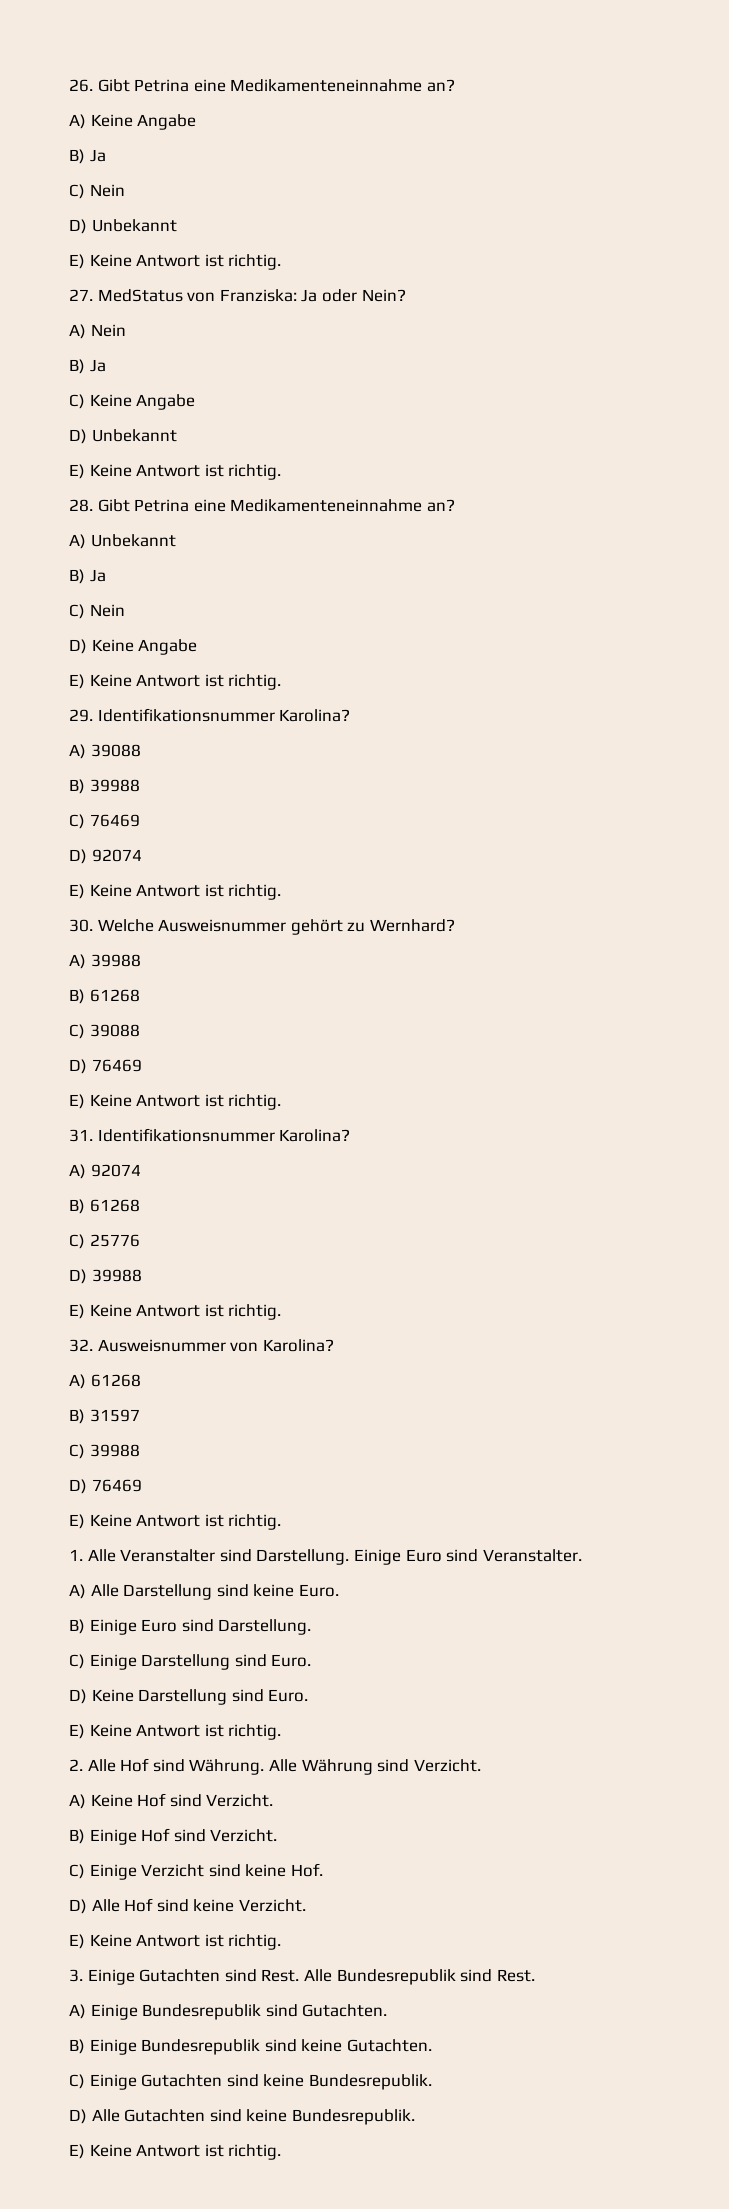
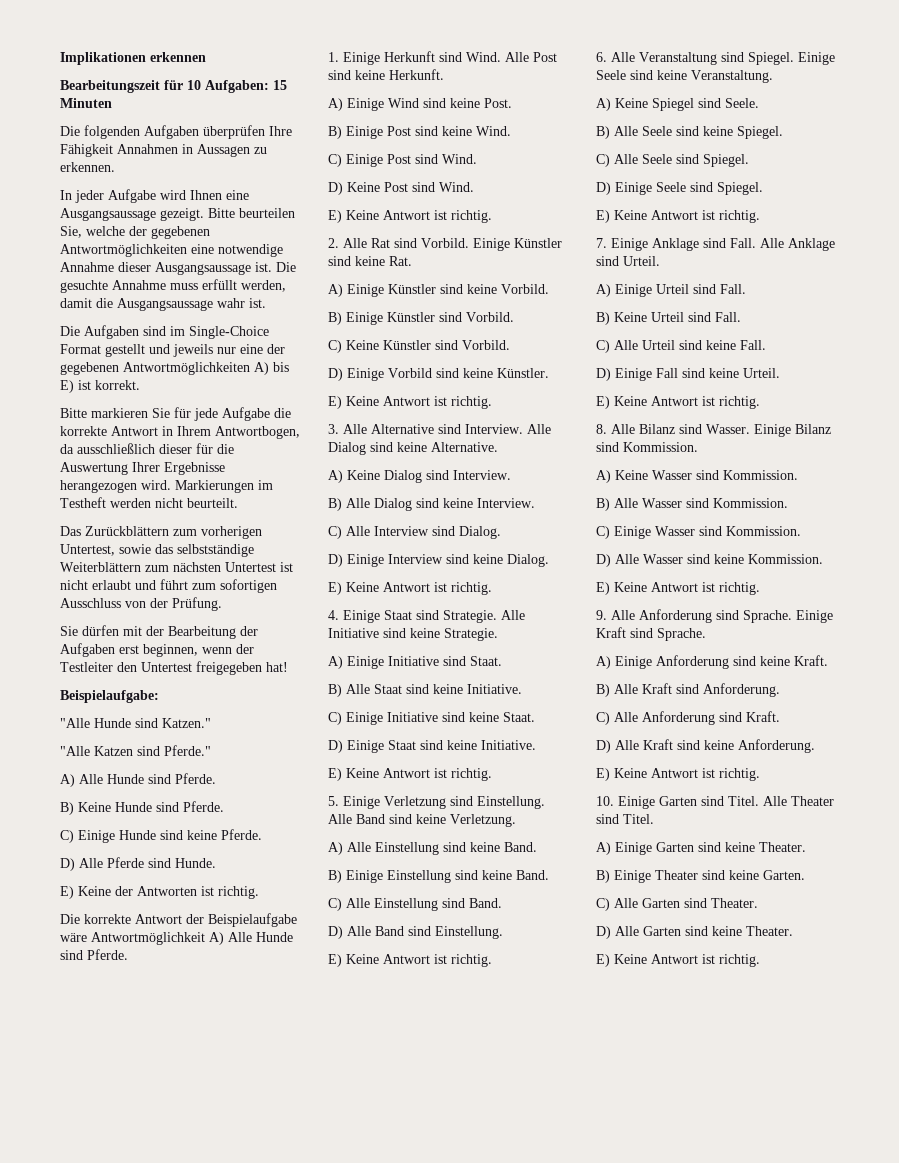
[69,79,455,92] [69,114,197,130] [69,149,106,164] [69,184,125,199] [69,219,177,234] [69,254,282,270] [69,289,406,302] [69,324,126,339] [69,359,106,374] [69,394,196,410] [69,429,177,444] [69,464,282,480] [69,499,455,512] [69,534,176,549] [69,569,106,584] [69,604,125,619] [69,639,198,655] [69,674,282,690] [69,708,351,722] [69,744,141,759] [69,779,140,794] [69,814,140,829] [69,849,142,864] [69,884,282,900] [69,919,455,935] [69,954,141,969] [69,989,140,1004] [69,1024,140,1039] [69,1059,142,1074] [69,1094,282,1110] [69,1128,351,1142] [69,1164,141,1179] [69,1199,140,1214] [69,1234,140,1249] [69,1269,142,1284] [69,1304,282,1320] [69,1339,334,1352] [69,1374,141,1389] [69,1409,140,1424] [69,1444,140,1459] [69,1479,142,1494] [69,1514,282,1530] [69,1549,582,1565] [69,1584,339,1600] [69,1619,312,1635] [69,1654,312,1670] [69,1689,309,1705] 26. Gibt Petrina eine Medikamenteneinnahme an? // A) Keine Angabe // B) Ja // C) Nein // D) Unbekannt // E) Keine Antwort ist richtig. // 27. MedStatus von Franziska: Ja oder Nein? // A) Nein // B) Ja // C) Keine Angabe // D) Unbekannt // E) Keine Antwort ist richtig. // 28. Gibt Petrina eine Medikamenteneinnahme an? // A) Unbekannt // B) Ja // C) Nein // D) Keine Angabe // E) Keine Antwort ist richtig. // 29. Identifikationsnummer Karolina? // A) 39088 // B) 39988 // C) 76469 // D) 92074 // E) Keine Antwort ist richtig. // 30. Welche Ausweisnummer gehört zu Wernhard? // A) 39988 // B) 61268 // C) 39088 // D) 76469 // E) Keine Antwort ist richtig. // 31. Identifikationsnummer Karolina? // A) 92074 // B) 61268 // C) 25776 // D) 39988 // E) Keine Antwort ist richtig. // 32. Ausweisnummer von Karolina? // A) 61268 // B) 31597 // C) 39988 // D) 76469 // E) Keine Antwort ist richtig. // 1. Alle Veranstalter sind Darstellung. Einige Euro sind Veranstalter. // A) Alle Darstellung sind keine Euro. // B) Einige Euro sind Darstellung. // C) Einige Darstellung sind Euro. // D) Keine Darstellung sind Euro. -> [60,52,206,65] [60,80,287,93] [60,98,112,108] [60,125,292,139] [60,144,267,157] [60,162,115,172] [60,189,249,203] [60,208,295,221] [60,226,210,239] [60,244,283,257] [60,262,296,275] [60,279,286,293] [60,298,266,311] [60,325,269,339] [60,344,285,357] [60,362,289,375] [60,380,140,393] [60,407,291,421] [60,426,300,439] [60,443,234,454] [60,462,225,475] [60,480,273,493] [60,497,238,508] [60,526,262,539] [60,544,254,557] [60,562,293,572] [60,579,277,593] [60,597,222,611] [60,625,258,639] [60,643,254,657] [60,661,288,675] [60,690,159,703] [60,718,211,728] [60,745,211,756] [60,773,216,787] [60,801,224,815] [60,829,262,843] [60,857,216,871] [60,886,259,899] [60,913,297,927] [60,932,293,945] [60,949,128,960] [328,51,557,65] [328,69,444,80] [328,98,512,111] [328,126,511,139] [328,154,477,167] [328,182,474,195] Implikationen erkennen // Bearbeitungszeit für 10 Aufgaben: 15 Minuten // Die folgenden Aufgaben überprüfen Ihre Fähigkeit Annahmen in Aussagen zu erkennen. // In jeder Aufgabe wird Ihnen eine Ausgangsaussage gezeigt. Bitte beurteilen Sie, welche der gegebenen Antwortmöglichkeiten eine notwendige Annahme dieser Ausgangsaussage ist. Die gesuchte Annahme muss erfüllt werden, damit die Ausgangsaussage wahr ist. // Die Aufgaben sind im Single-Choice Format gestellt und jeweils nur eine der gegebenen Antwortmöglichkeiten A) bis E) ist korrekt. // Bitte markieren Sie für jede Aufgabe die korrekte Antwort in Ihrem Antwortbogen, da ausschließlich dieser für die Auswertung Ihrer Ergebnisse herangezogen wird. Markierungen im Testheft werden nicht beurteilt. // Das Zurückblättern zum vorherigen Untertest, sowie das selbstständige Weiterblättern zum nächsten Untertest ist nicht erlaubt und führt zum sofortigen Ausschluss von der Prüfung. // Sie dürfen mit der Bearbeitung der Aufgaben erst beginnen, wenn der Testleiter den Untertest freigegeben hat! // Beispielaufgabe: // "Alle Hunde sind Katzen." // "Alle Katzen sind Pferde." // A) Alle Hunde sind Pferde. // B) Keine Hunde sind Pferde. // C) Einige Hunde sind keine Pferde. // D) Alle Pferde sind Hunde. // E) Keine der Antworten ist richtig. // Die korrekte Antwort der Beispielaufgabe wäre Antwortmöglichkeit A) Alle Hunde sind Pferde. // 1. Einige Herkunft sind Wind. Alle Post sind keine Herkunft. // A) Einige Wind sind keine Post. // B) Einige Post sind keine Wind. // C) Einige Post sind Wind. // D) Keine Post sind Wind.
[120,1758,481,1775] [69,1793,274,1809] [69,1828,278,1845] [69,1863,323,1880] [69,1898,306,1914] Hof sind Währung. Alle Währung sind Verzicht. // A) Keine Hof sind Verzicht. // B) Einige Hof sind Verzicht. // C) Einige Verzicht sind keine Hof. // D) Alle Hof sind keine Verzicht. -> [371,238,562,251] [328,256,412,266] [328,284,549,297] [328,312,514,325] [328,340,510,353] [328,368,549,381] Rat sind Vorbild. Einige Künstler sind keine Rat. // A) Einige Künstler sind keine Vorbild. // B) Einige Künstler sind Vorbild. // C) Keine Künstler sind Vorbild. // D) Einige Vorbild sind keine Künstler.
[87,1969,535,1985] [69,2004,388,2020] [69,2039,432,2055] [69,2074,432,2090] [69,2109,415,2125] [69,2144,282,2160] Einige Gutachten sind Rest. Alle Bundesrepublik sind Rest. // A) Einige Bundesrepublik sind Gutachten. // B) Einige Bundesrepublik sind keine Gutachten. // C) Einige Gutachten sind keine Bundesrepublik. // D) Alle Gutachten sind keine Bundesrepublik. // E) Keine Antwort ist richtig. -> [343,424,551,434] [328,442,498,455] [328,470,511,483] [328,498,535,511] [328,526,501,539] [328,554,549,567] [328,582,492,595] [328,610,525,623] [328,628,498,641] [328,656,502,669] [328,684,522,697] [328,712,535,725] [328,740,536,753] [328,768,492,781] [328,796,545,809] [328,814,516,827] [328,842,537,855] [328,870,549,883] [328,898,502,911] [328,926,503,939] [328,954,492,967] [596,52,835,65] [596,70,773,83] [596,98,759,111] [596,126,783,139] [596,154,749,167] [596,182,763,195] [596,210,760,223] [596,238,835,251] [596,256,660,266] [596,284,746,297] [596,312,741,325] [596,340,766,353] [596,368,780,381] [596,396,760,409] [596,424,831,437] [596,442,698,452] [596,470,798,483] [596,498,788,511] [596,526,801,539] [596,554,823,567] [596,582,760,595] [596,609,833,623] [596,627,706,641] [596,655,828,669] [596,683,780,697] [596,711,780,725] [596,739,815,753] [596,768,760,781] [596,796,834,809] [596,814,654,824] [596,842,806,855] [596,870,805,883] [596,898,758,911] [596,926,793,939] [596,954,760,967] Alle Alternative sind Interview. Alle Dialog sind keine Alternative. // A) Keine Dialog sind Interview. // B) Alle Dialog sind keine Interview. // C) Alle Interview sind Dialog. // D) Einige Interview sind keine Dialog. // E) Keine Antwort ist richtig. // 4. Einige Staat sind Strategie. Alle Initiative sind keine Strategie. // A) Einige Initiative sind Staat. // B) Alle Staat sind keine Initiative. // C) Einige Initiative sind keine Staat. // D) Einige Staat sind keine Initiative. // E) Keine Antwort ist richtig. // 5. Einige Verletzung sind Einstellung. Alle Band sind keine Verletzung. // A) Alle Einstellung sind keine Band. // B) Einige Einstellung sind keine Band. // C) Alle Einstellung sind Band. // D) Alle Band sind Einstellung. // E) Keine Antwort ist richtig. // 6. Alle Veranstaltung sind Spiegel. Einige Seele sind keine Veranstaltung. // A) Keine Spiegel sind Seele. // B) Alle Seele sind keine Spiegel. // C) Alle Seele sind Spiegel. // D) Einige Seele sind Spiegel. // E) Keine Antwort ist richtig. // 7. Einige Anklage sind Fall. Alle Anklage sind Urteil. // A) Einige Urteil sind Fall. // B) Keine Urteil sind Fall. // C) Alle Urteil sind keine Fall. // D) Einige Fall sind keine Urteil. // E) Keine Antwort ist richtig. // 8. Alle Bilanz sind Wasser. Einige Bilanz sind Kommission. // A) Keine Wasser sind Kommission. // B) Alle Wasser sind Kommission. // C) Einige Wasser sind Kommission. // D) Alle Wasser sind keine Kommission. // E) Keine Antwort ist richtig. // 9. Alle Anforderung sind Sprache. Einige Kraft sind Sprache. // A) Einige Anforderung sind keine Kraft. // B) Alle Kraft sind Anforderung. // C) Alle Anforderung sind Kraft. // D) Alle Kraft sind keine Anforderung. // E) Keine Antwort ist richtig. // 10. Einige Garten sind Titel. Alle Theater sind Titel. // A) Einige Garten sind keine Theater. // B) Einige Theater sind keine Garten. // C) Alle Garten sind Theater. // D) Alle Garten sind keine Theater. // E) Keine Antwort ist richtig.

